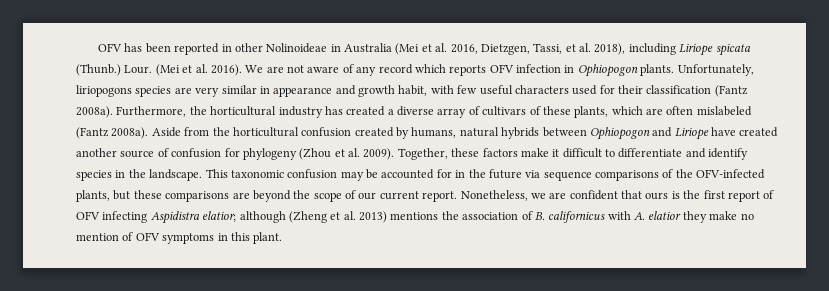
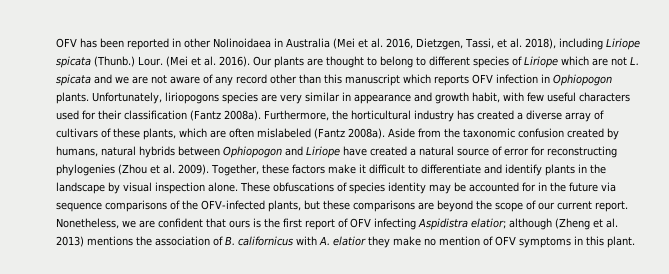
[266,43,328,53] Nolinoideae -> [213,38,271,48] Nolinoidaea
[245,65,264,73] We -> [253,56,639,68] [56,74,129,86] Our plants are thought to belong to different species of Liriope which are not L. spicata and we
(413, 69) none -> [270,74,400,86] other than this manuscript
[232,127,299,137] horticultural -> [463,128,515,138] taxonomic
[76,148,297,160] another source of confusion for phylogeny -> [410,146,617,158] [56,164,115,176] a natural source of error for reconstructing phylogenies
[76,169,338,181] species in the landscape. This taxonomic confusion -> [544,164,606,176] [56,182,426,194] plants in the landscape by visual inspection alone. These obfuscations of species identity

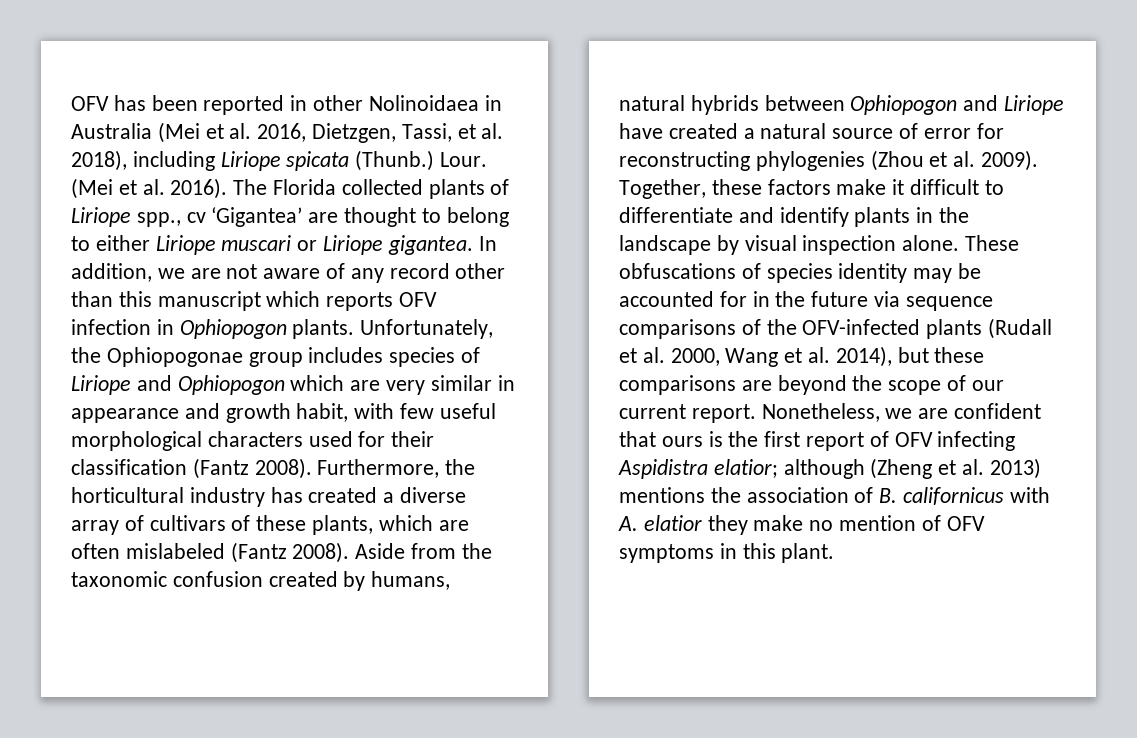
[253,56,304,68] Our plants -> [233,179,510,199] [71,207,303,227] The Florida collected plants of Liriope spp., cv ‘Gigantea’
[429,56,639,68] [56,74,112,86] different species of Liriope which are not L. spicata and -> [95,235,497,255] [71,263,152,282] either Liriope muscari or Liriope gigantea. In addition,
[165,92,258,104] liriopogons species -> [71,347,481,367] [71,375,345,395] the Ophiopogonae group includes species of Liriope and Ophiopogon which
(576, 97) none -> [71,431,202,451] morphological
[224,110,261,121] 2008a). -> [254,458,312,479] 2008).
[348,128,385,139] 2008a). -> [292,542,350,563] 2008).
[268,200,301,212] plants, -> [926,318,1053,339] [619,346,892,367] plants (Rudall et al. 2000, Wang et al. 2014),

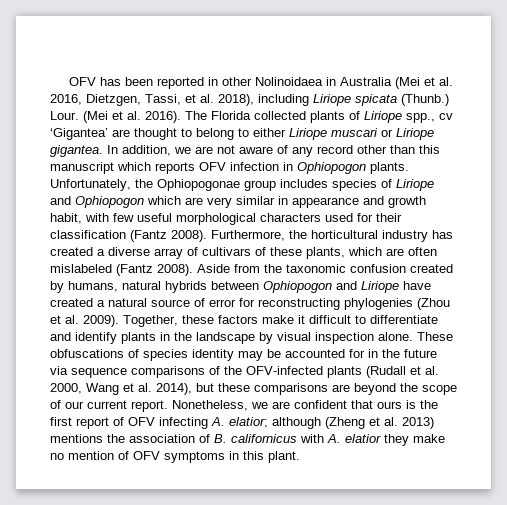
[618,459,708,479] Aspidistra -> [211,417,225,426] A.

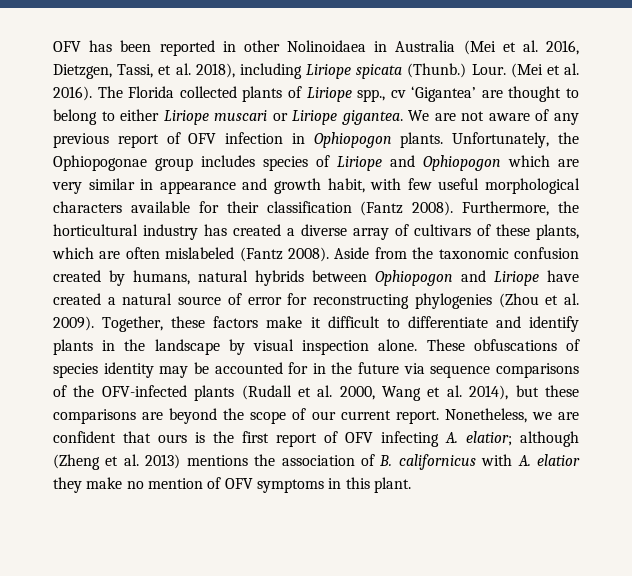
[107,145,191,156] In addition, we -> [408,110,430,121] We
[317,145,440,154] [50,162,195,174] record other than this manuscript which reports -> [53,132,181,148] previous report of
[325,213,353,222] used -> [130,201,190,213] available

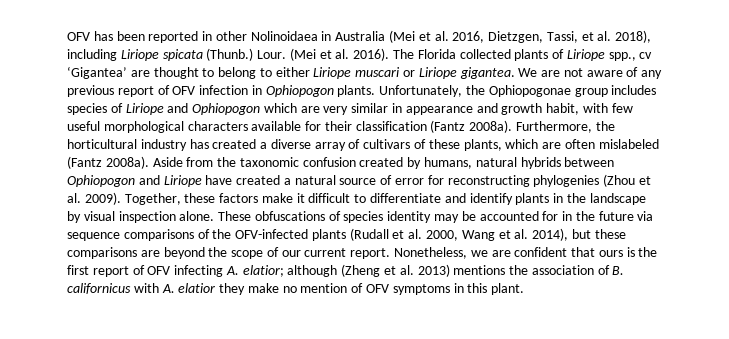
[412,201,454,216] 2008). -> [469,120,513,133] 2008a).
[288,247,329,262] 2008). -> [105,156,149,169] 2008a).

